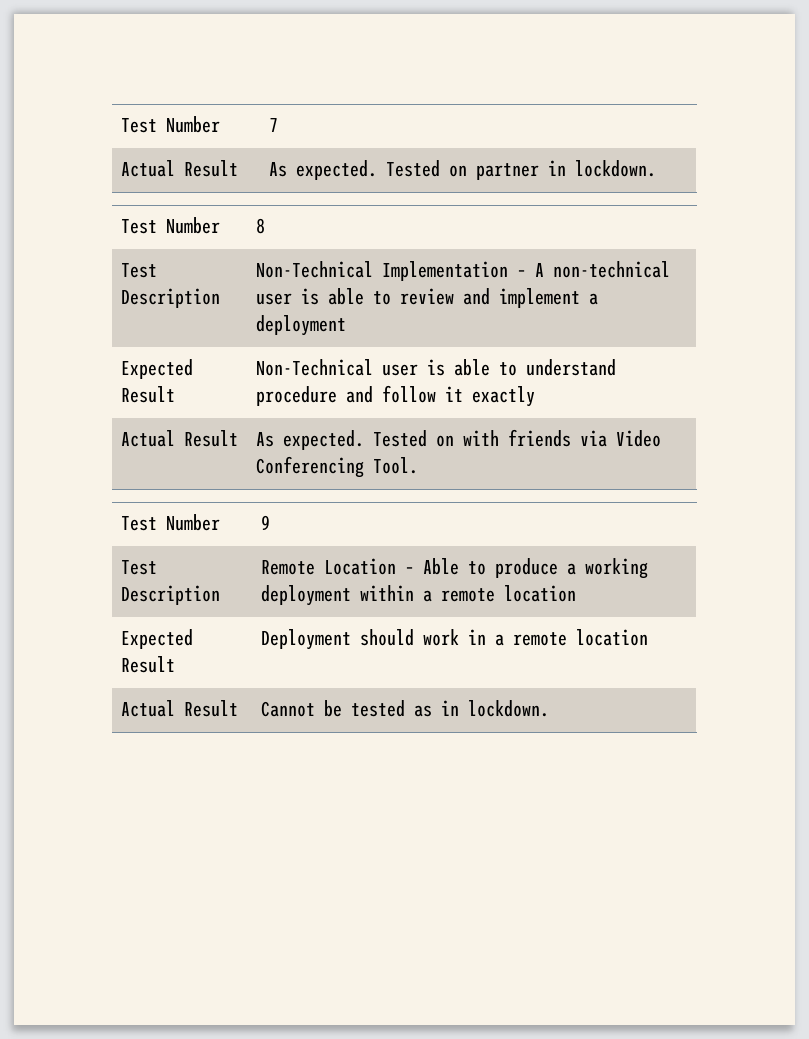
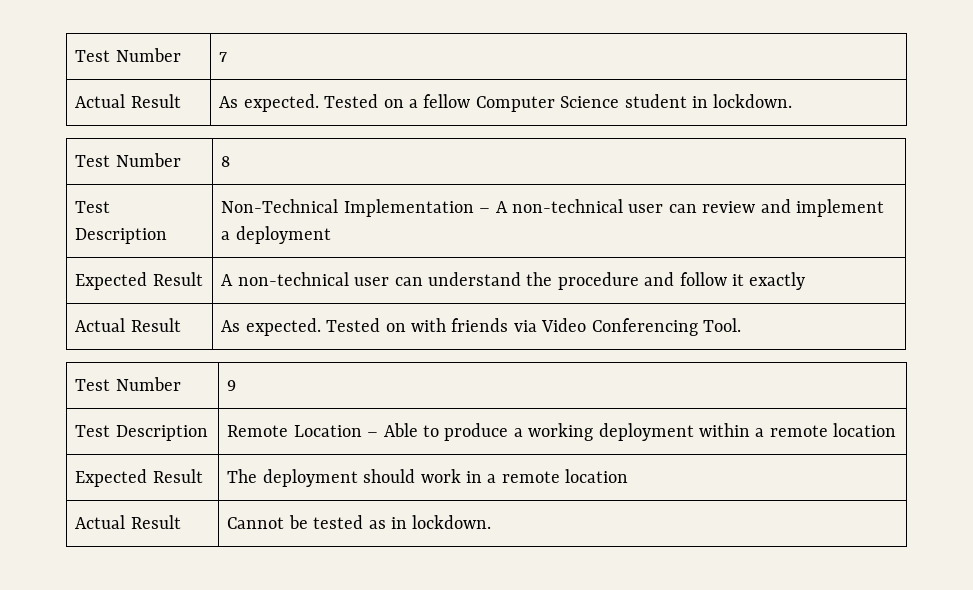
[476,163,540,180] partner -> [409,94,687,112] a fellow Computer Science student
[301,288,392,305] is able to -> [668,204,697,213] can
[256,359,617,376] Non-Technical user is able to understand -> [221,272,553,286] A non-technical user can understand the
[261,629,352,650] Deployment -> [227,469,358,487] The deployment

